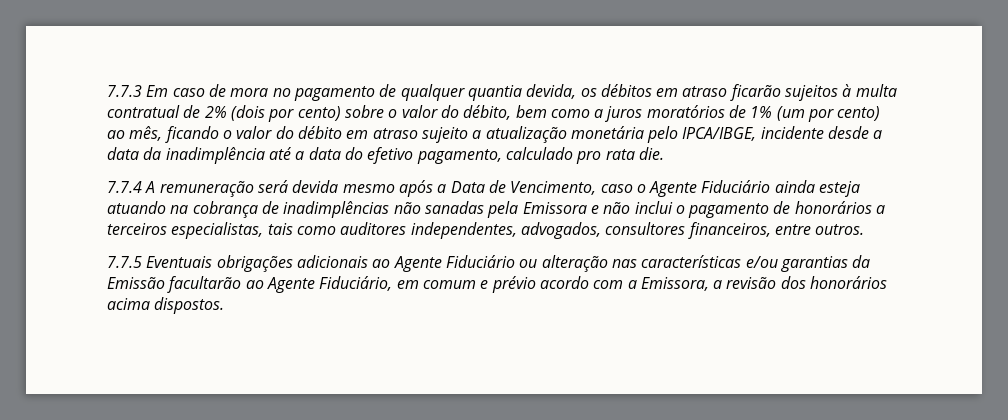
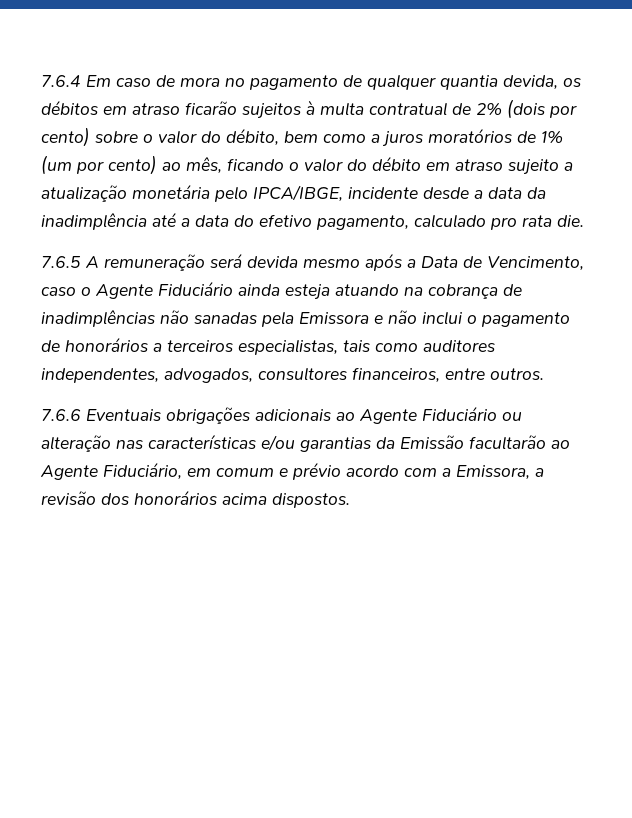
[107,85,142,97] 7.7.3 -> [41,75,81,87] 7.6.4
[107,181,142,193] 7.7.4 -> [41,256,81,268] 7.6.5
[107,256,142,268] 7.7.5 -> [41,409,81,421] 7.6.6

